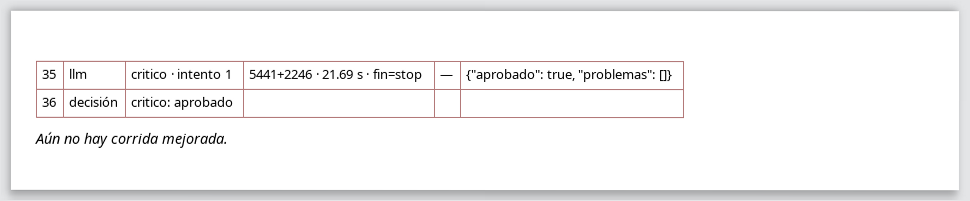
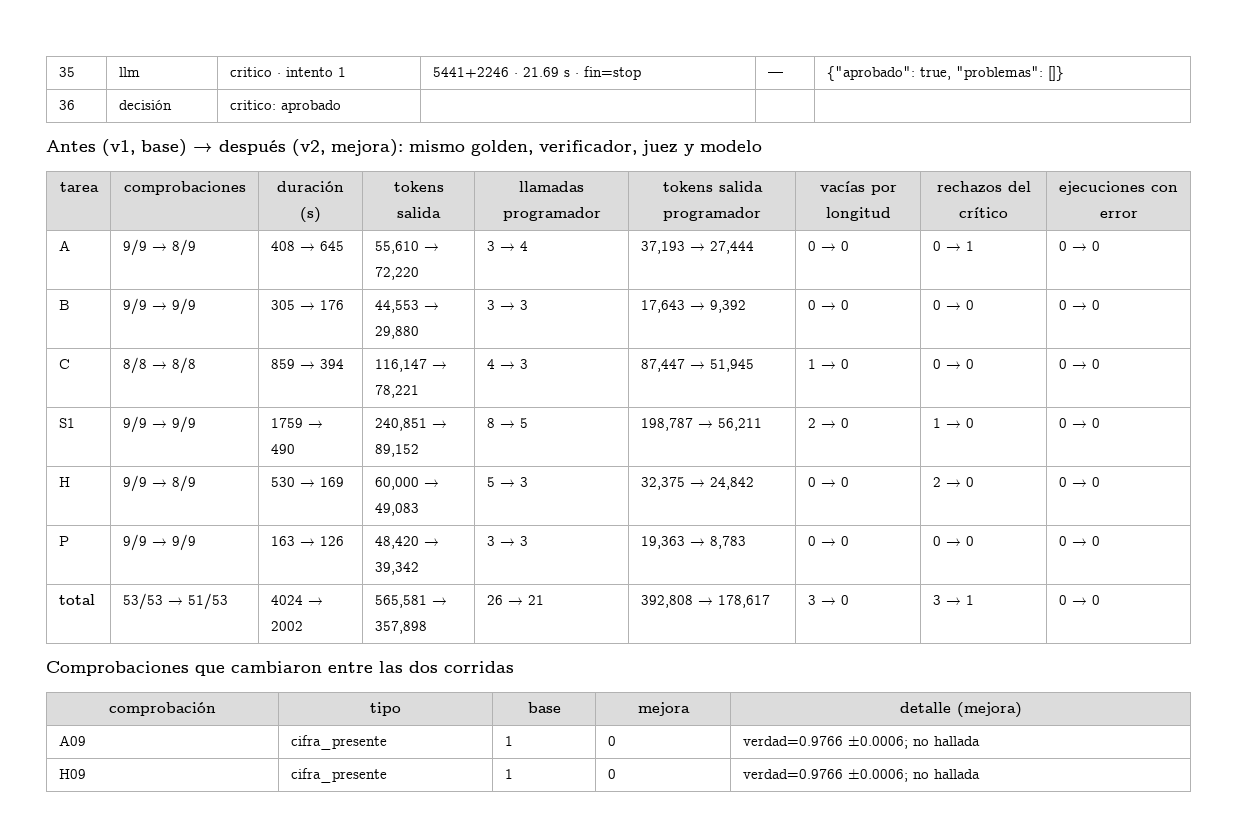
[34,131,228,148] Aún no hay corrida mejorada. -> [46,139,762,157] [59,182,99,192] [123,181,246,195] [277,181,344,192] [300,207,321,223] [393,181,444,192] [397,207,441,218] [519,181,584,192] [502,207,601,221] [662,181,763,192] [663,207,761,221] [819,181,897,195] [825,207,891,221] [936,181,1031,193] [959,207,1008,218] [1059,181,1178,195] [1099,211,1138,218] [58,240,70,251] [122,239,196,256] [270,241,344,251] [374,241,439,254] [374,267,419,280] [486,241,528,251] [640,241,754,254] [807,241,849,251] [932,241,974,251] [1058,241,1100,251] [58,300,70,310] [122,298,196,315] [270,300,344,310] [374,300,439,313] [374,326,419,339] [486,300,528,310] [640,300,746,313] [807,300,849,310] [932,300,974,310] [1058,300,1100,310] [58,359,70,369] [122,357,196,374] [270,359,344,369] [374,359,447,372] [374,385,419,398] [486,359,528,369] [640,359,754,372] [807,359,849,369] [932,359,974,369] [1058,359,1100,369] [58,418,75,428] [122,416,196,433] [270,418,323,428] [270,444,295,454] [374,418,447,431] [374,444,419,457] [486,418,528,428] [640,418,762,431] [807,418,849,428] [932,418,974,428] [1058,418,1100,428] [58,477,70,487] [122,475,196,492] [270,477,344,487] [374,477,439,490] [374,503,419,516] [486,477,528,487] [640,477,754,490] [807,477,849,487] [932,477,974,487] [1058,477,1100,487] [58,536,69,546] [122,534,196,551] [270,536,344,546] [374,536,439,549] [374,562,419,575] [486,536,528,546] [640,536,746,549] [807,536,849,546] [932,536,974,546] [1058,536,1100,546] [58,594,95,605] [122,593,228,610] [270,595,323,605] [270,621,303,631] [374,595,447,608] [374,621,427,634] [486,595,544,605] [640,595,770,608] [807,595,849,605] [932,595,974,605] [1058,595,1100,605] [46,661,514,676] [109,702,216,716] [370,702,401,716] [527,702,561,713] [637,702,690,716] [899,702,1022,718] [58,735,86,746] [290,735,387,750] [504,736,513,746] [607,736,616,746] [742,736,980,749] [58,769,86,779] [290,768,387,783] [504,769,513,779] [607,769,616,779] [742,769,980,782] Antes (v1, base) → después (v2, mejora): mismo golden, verificador, juez y modelo // tarea | comprobaciones | duración (s) | tokens salida | llamadas programador | tokens salida programador | vacías por longitud | rechazos del crítico | ejecuciones con error // A | 9/9 → 8/9 | 408 → 645 | 55,610 → 72,220 | 3 → 4 | 37,193 → 27,444 | 0 → 0 | 0 → 1 | 0 → 0 // B | 9/9 → 9/9 | 305 → 176 | 44,553 → 29,880 | 3 → 3 | 17,643 → 9,392 | 0 → 0 | 0 → 0 | 0 → 0 // C | 8/8 → 8/8 | 859 → 394 | 116,147 → 78,221 | 4 → 3 | 87,447 → 51,945 | 1 → 0 | 0 → 0 | 0 → 0 // S1 | 9/9 → 9/9 | 1759 → 490 | 240,851 → 89,152 | 8 → 5 | 198,787 → 56,211 | 2 → 0 | 1 → 0 | 0 → 0 // H | 9/9 → 8/9 | 530 → 169 | 60,000 → 49,083 | 5 → 3 | 32,375 → 24,842 | 0 → 0 | 2 → 0 | 0 → 0 // P | 9/9 → 9/9 | 163 → 126 | 48,420 → 39,342 | 3 → 3 | 19,363 → 8,783 | 0 → 0 | 0 → 0 | 0 → 0 // total | 53/53 → 51/53 | 4024 → 2002 | 565,581 → 357,898 | 26 → 21 | 392,808 → 178,617 | 3 → 0 | 3 → 1 | 0 → 0 // Comprobaciones que cambiaron entre las dos corridas // comprobación | tipo | base | mejora | detalle (mejora) // A09 | cifra_presente | 1 | 0 | verdad=0.9766 ±0.0006; no hallada // H09 | cifra_presente | 1 | 0 | verdad=0.9766 ±0.0006; no hallada

